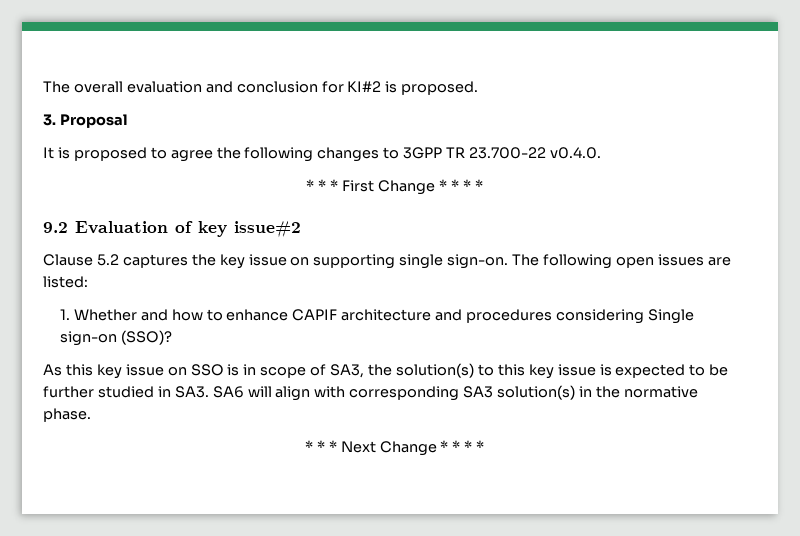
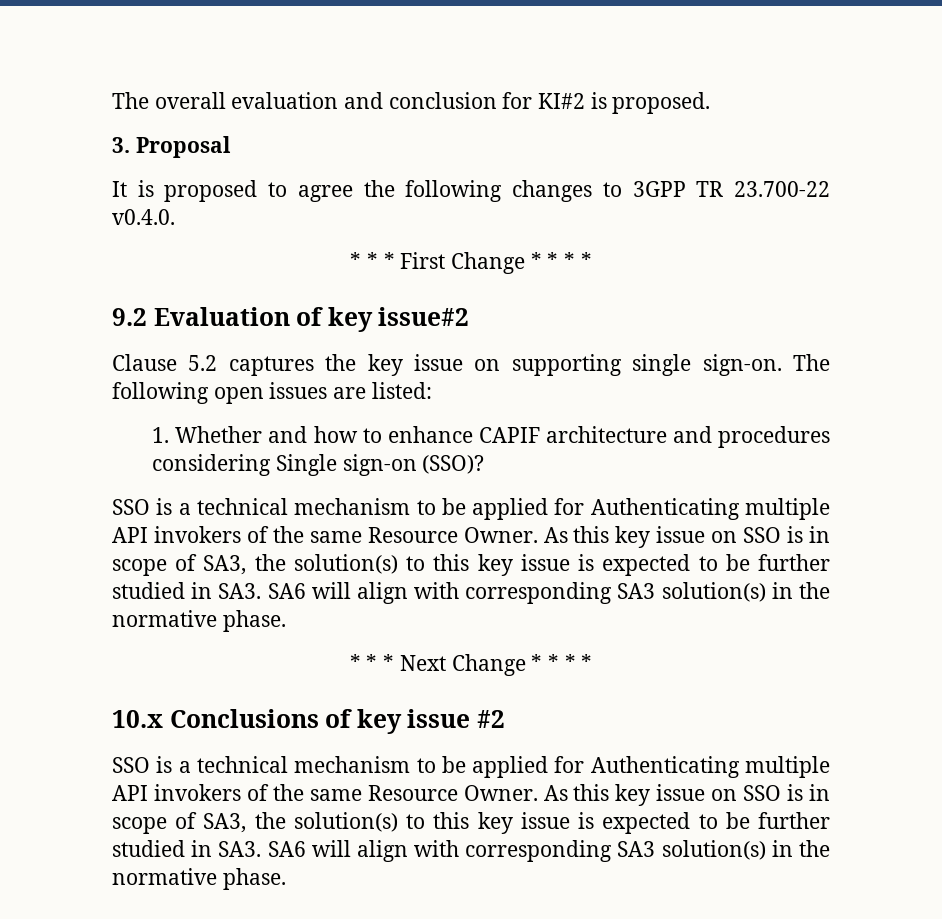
(172, 337) none -> [112,498,830,520] [112,526,538,543] SSO is a technical mechanism to be applied for Authenticating multiple API invokers of the same Resource Owner.
(485, 446) none -> [112,709,506,734] [112,756,830,778] [112,784,831,806] [112,812,831,834] [112,840,830,862] [112,868,286,890] // 10.x Conclusions of key issue #2 // SSO is a technical mechanism to be applied for Authenticating multiple API invokers of the same Resource Owner. As this key issue on SSO is in scope of SA3, the solution(s) to this key issue is expected to be further studied in SA3. SA6 will align with corresponding SA3 solution(s) in the normative phase.

